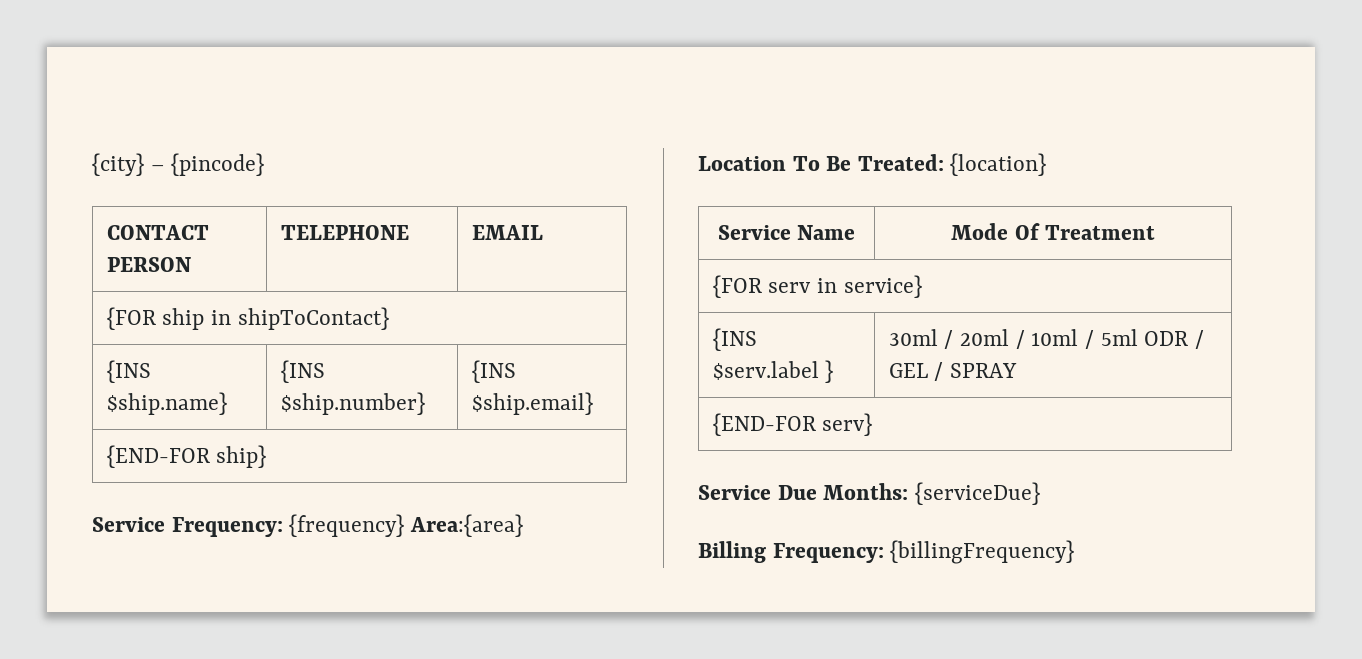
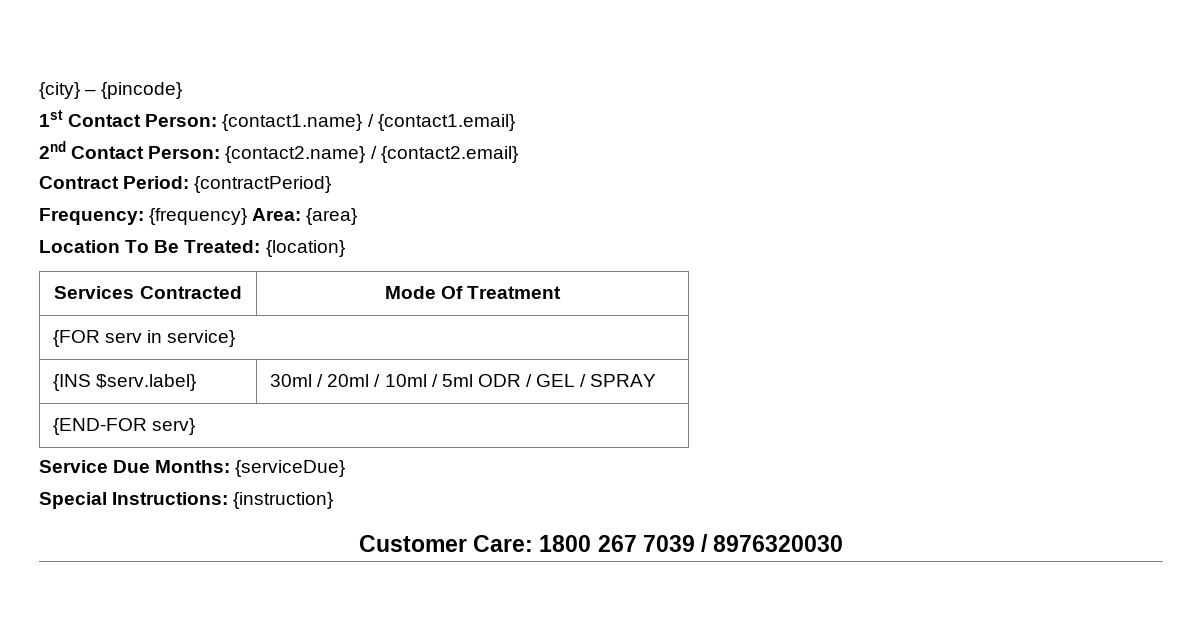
[106,225,209,240] [106,257,191,272] [280,225,409,240] [471,225,543,240] [106,307,389,330] [106,360,151,383] [106,392,227,415] [280,360,325,383] [280,392,425,415] [471,360,516,383] [471,392,593,415] [106,445,267,468] [92,514,523,537] // CONTACT PERSON | TELEPHONE | EMAIL // {FOR ship in shipToContact} // {INS $ship.name} | {INS $ship.number} | {INS $ship.email} // {END-FOR ship} // Service Frequency: {frequency} Area:{area} -> [39,110,515,131] [39,141,518,163] [39,176,332,193] [39,208,358,225] // 1st Contact Person: {contact1.name} / {contact1.email} // 2nd Contact Person: {contact2.name} / {contact2.email} // Contract Period: {contractPeriod} // Frequency: {frequency} Area: {area}
[717,225,856,240] Service Name -> [54,286,242,299] Services Contracted
[712,360,834,383] $serv.label } -> [96,374,197,391] $serv.label}
[698,540,1075,564] Billing Frequency: {billingFrequency} -> [39,492,334,509] [358,534,844,552] Special Instructions: {instruction} // Customer Care: 1800 267 7039 / 8976320030

